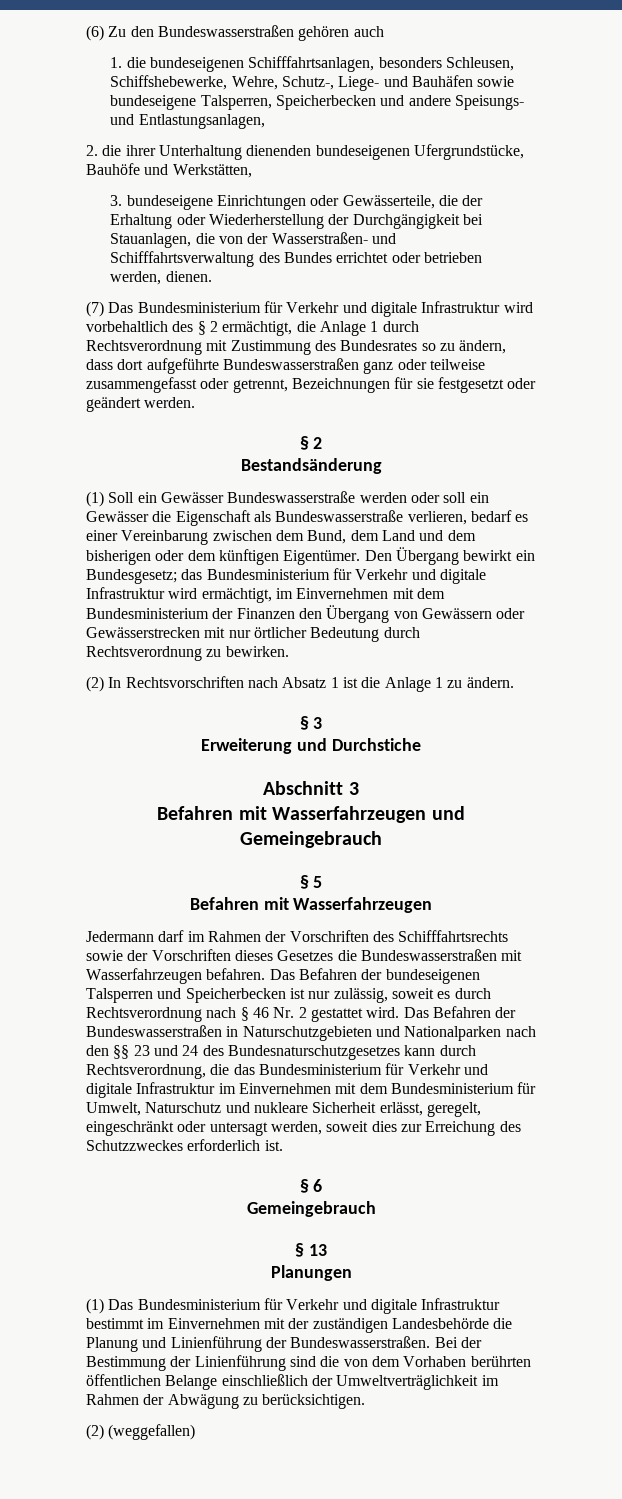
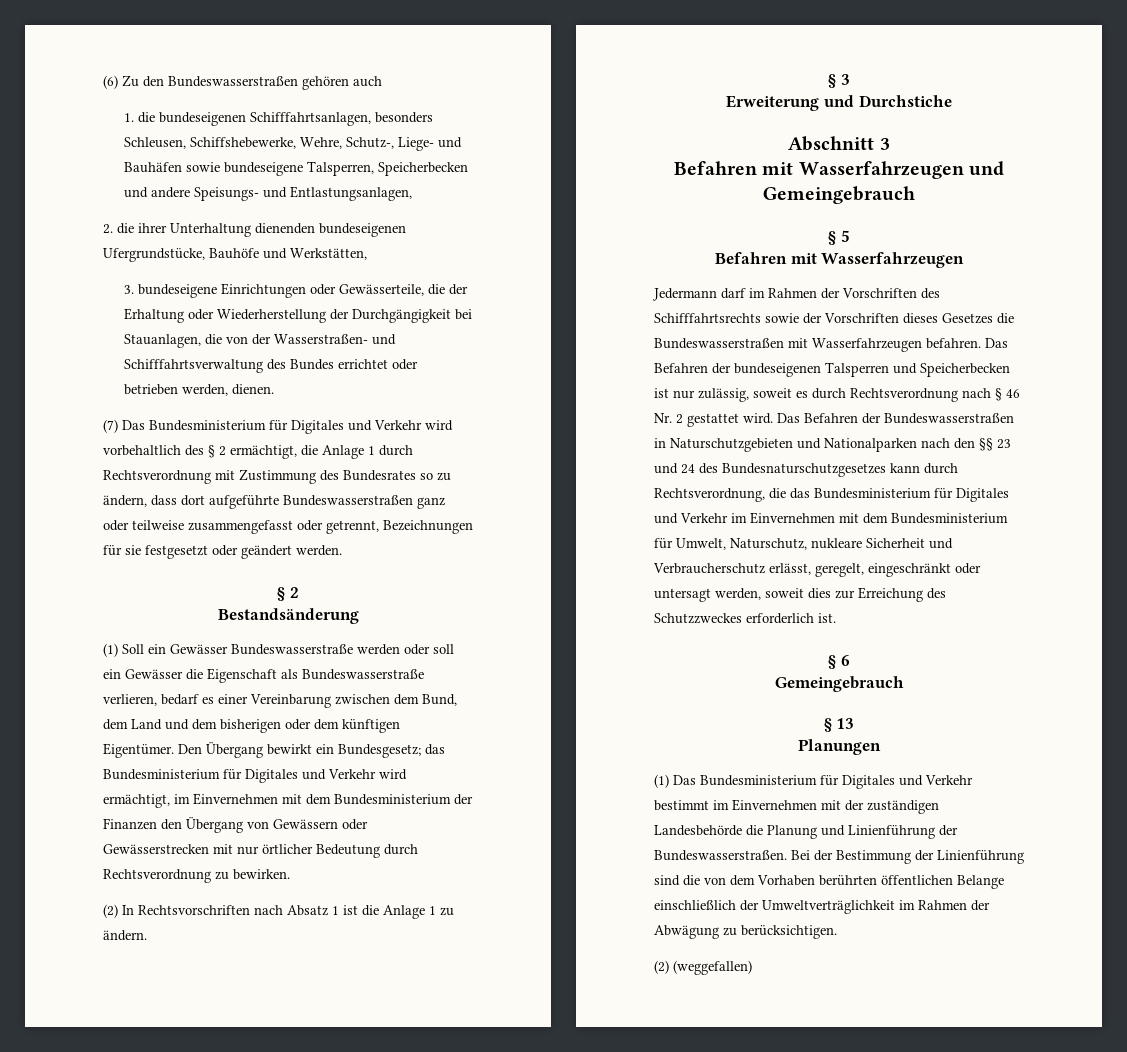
[286,301,501,317] Verkehr und digitale Infrastruktur -> [291,420,422,434] Digitales und Verkehr
[355,569,486,584] [86,587,165,599] Verkehr und digitale Infrastruktur -> [245,769,376,783] Digitales und Verkehr
[407,1064,488,1075] [86,1082,216,1098] Verkehr und digitale Infrastruktur -> [956,488,1009,502] [654,513,728,524] Digitales und Verkehr
[145,1102,377,1113] Naturschutz und nukleare Sicherheit -> [730,538,953,550] [653,563,765,574] Naturschutz, nukleare Sicherheit und Verbraucherschutz
[286,1298,501,1314] Verkehr und digitale Infrastruktur -> [842,775,973,789] Digitales und Verkehr

